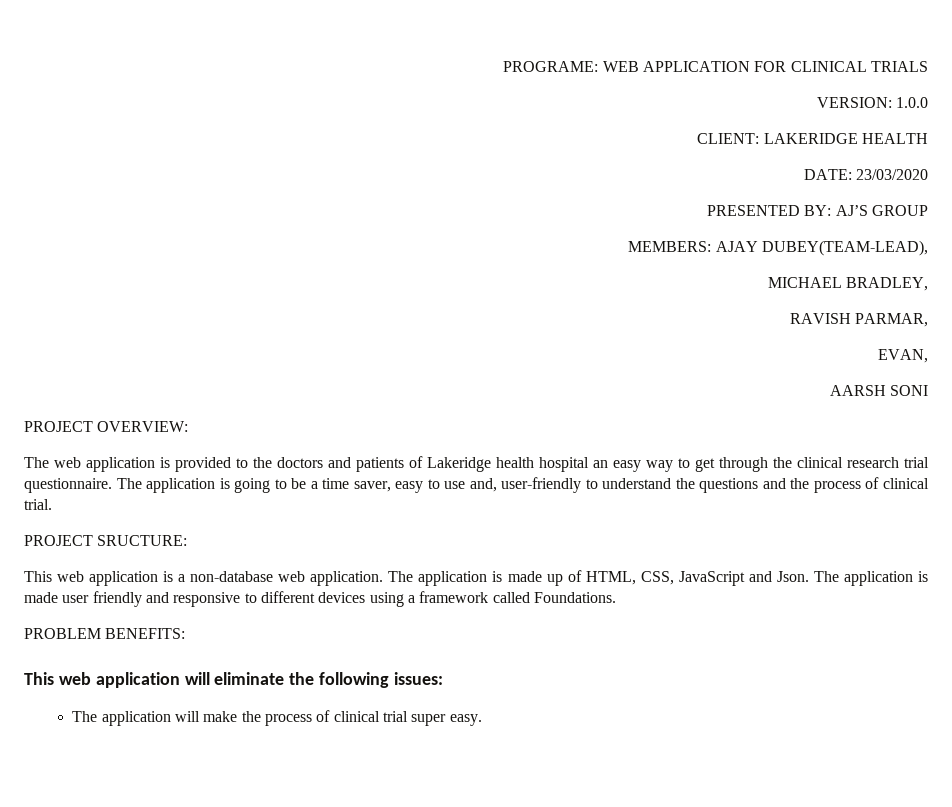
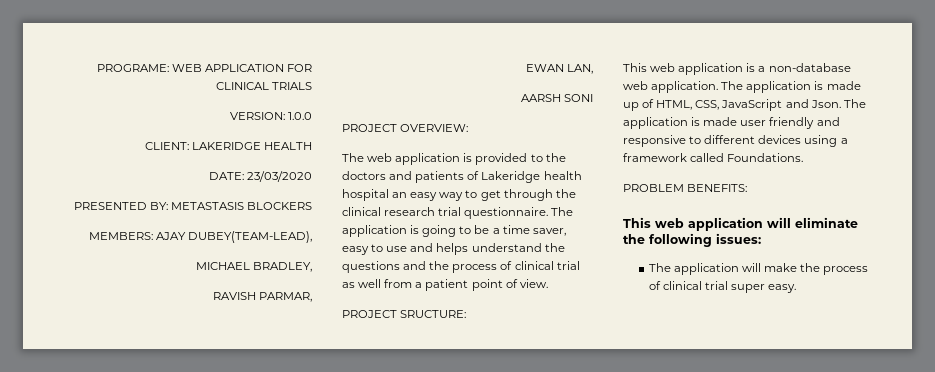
[835,205,929,216] AJ’S GROUP -> [170,202,312,210] METASTASIS BLOCKERS
[878,349,928,363] EVAN, -> [525,64,593,74] EWAN LAN,
[469,477,598,493] and, user-friendly to -> [410,243,469,255] and helps
[24,499,52,510] trial. -> [556,261,580,270] [342,279,548,291] trial as well from a patient point of view.

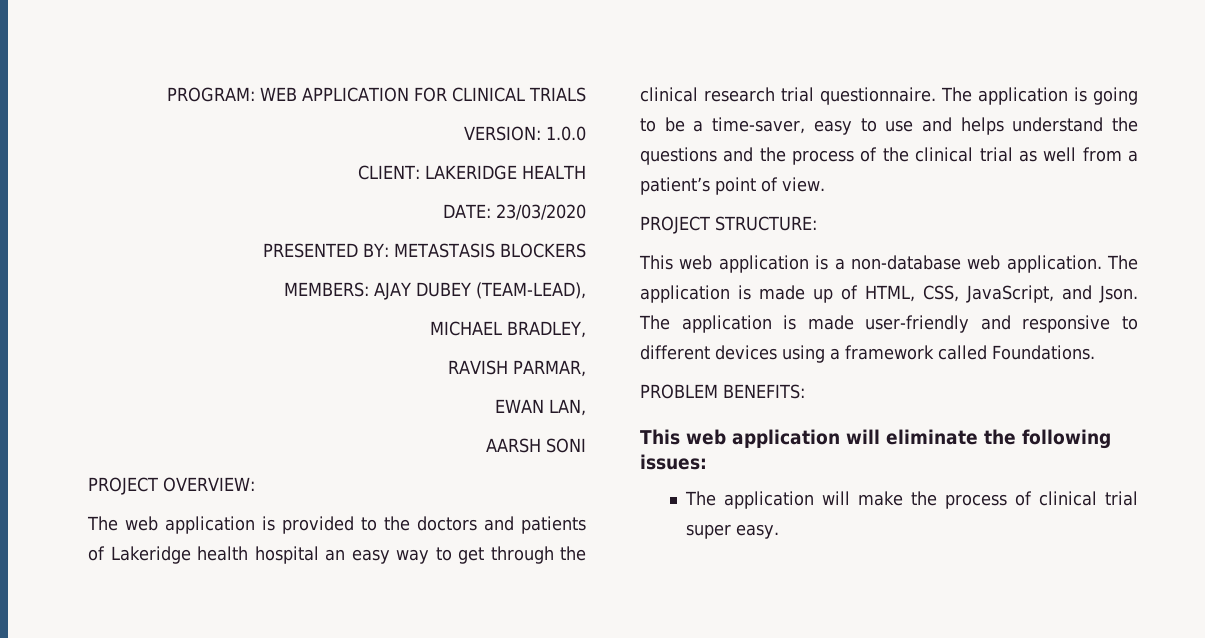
[96,64,169,72] PROGRAME: -> [167,87,256,102] PROGRAM:
[188,231,312,243] DUBEY(TEAM-LEAD), -> [416,282,586,299] DUBEY (TEAM-LEAD),
[502,225,566,236] time saver, -> [712,117,806,134] time-saver,
(513, 265) none -> [882,147,909,162] the
[425,279,469,291] patient -> [640,177,710,195] patient’s
[400,310,467,318] SRUCTURE: -> [715,216,817,231] STRUCTURE:
[721,99,783,111] JavaScript -> [966,285,1054,303] JavaScript,
[740,117,815,129] user friendly -> [865,315,970,333] user-friendly

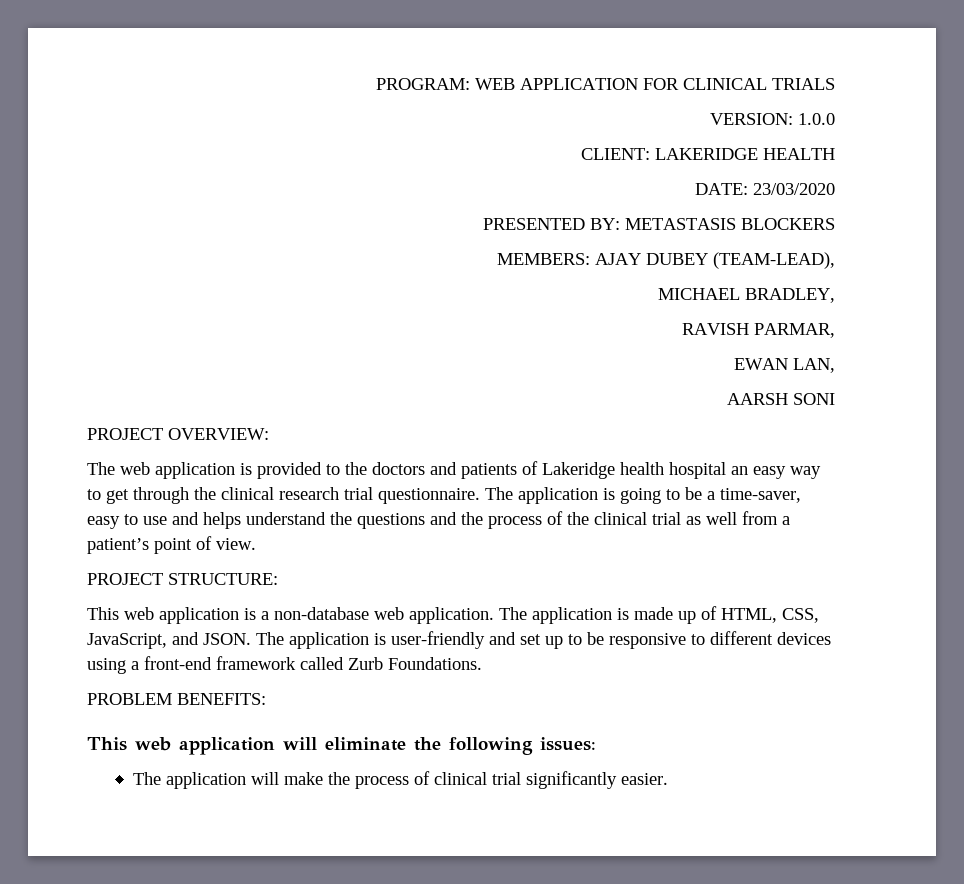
[1099,285,1138,303] [639,315,854,333] Json. The application is made -> [203,632,386,649] JSON. The application is
(1011, 322) none -> [520,632,604,649] set up to be
(840, 354) none -> [144,656,212,670] front-end
(987, 352) none -> [348,657,383,670] Zurb
[685,524,779,539] super easy. -> [525,771,668,789] significantly easier.

